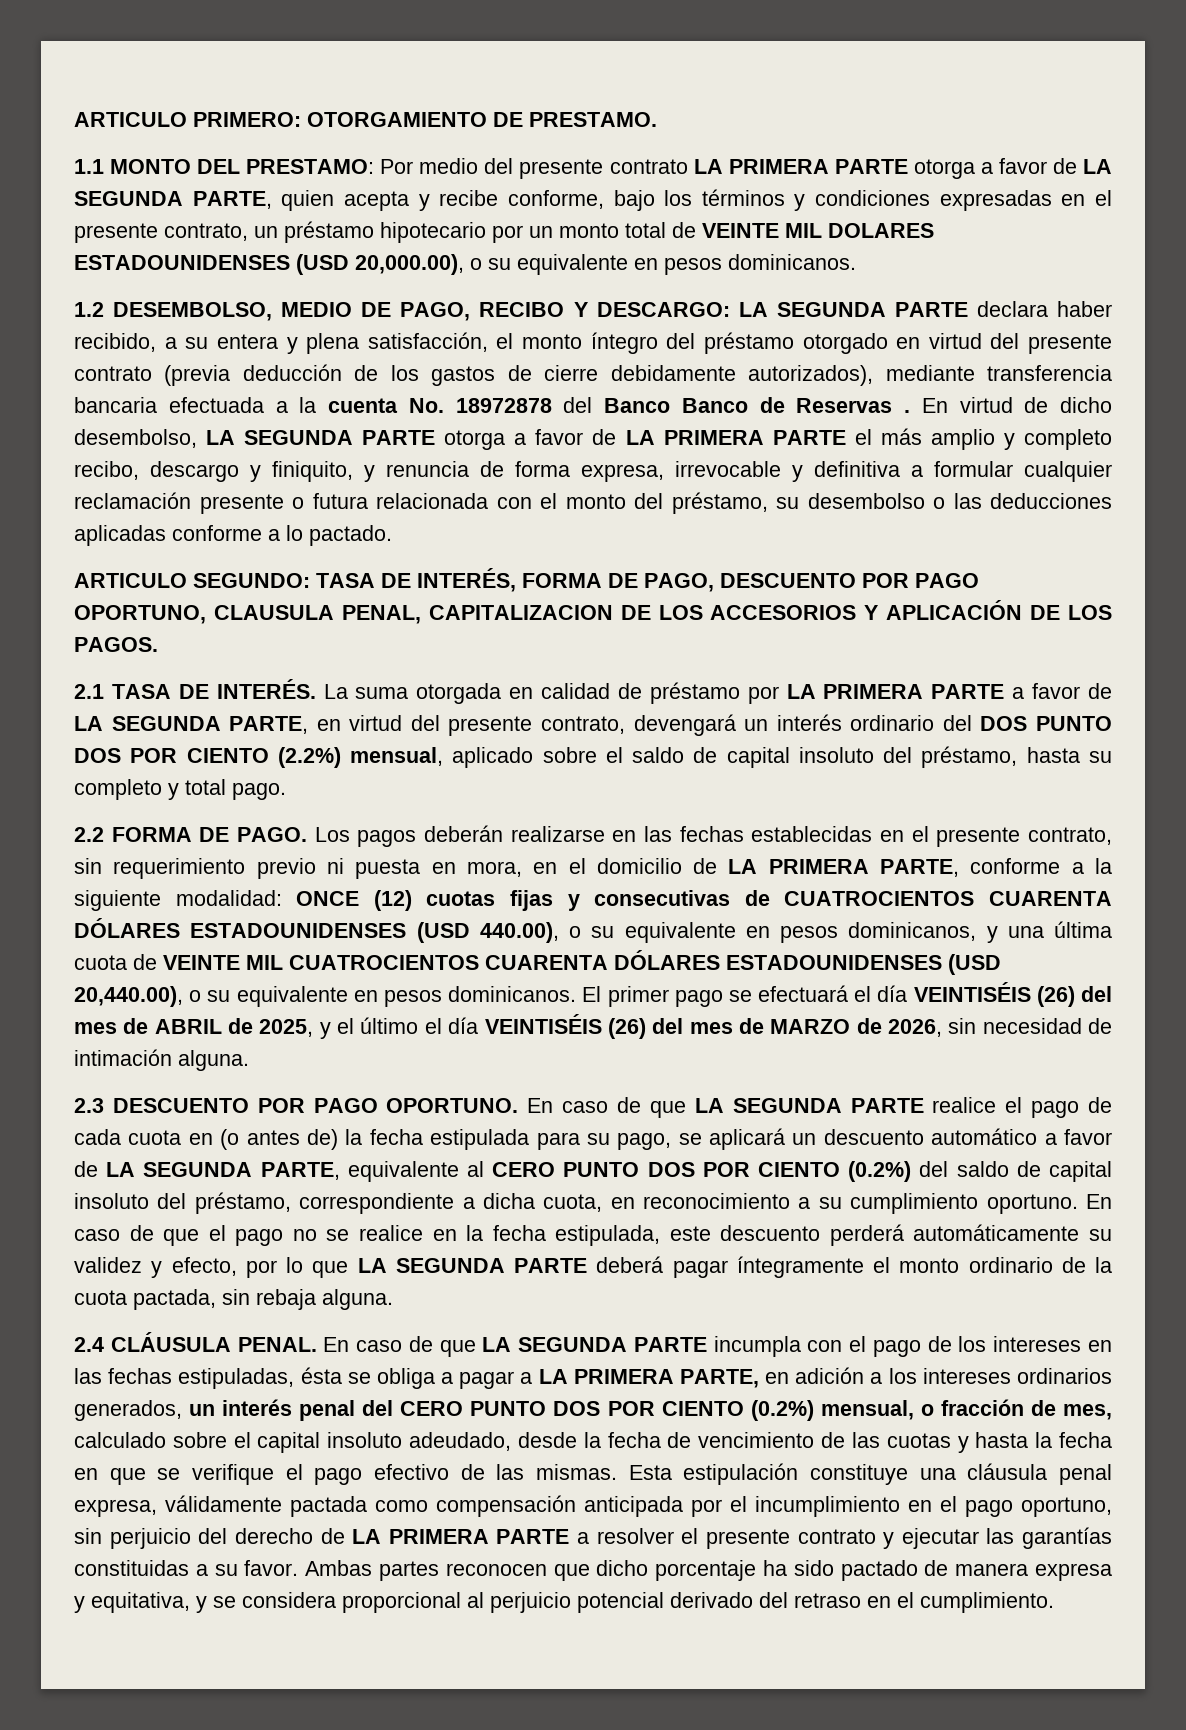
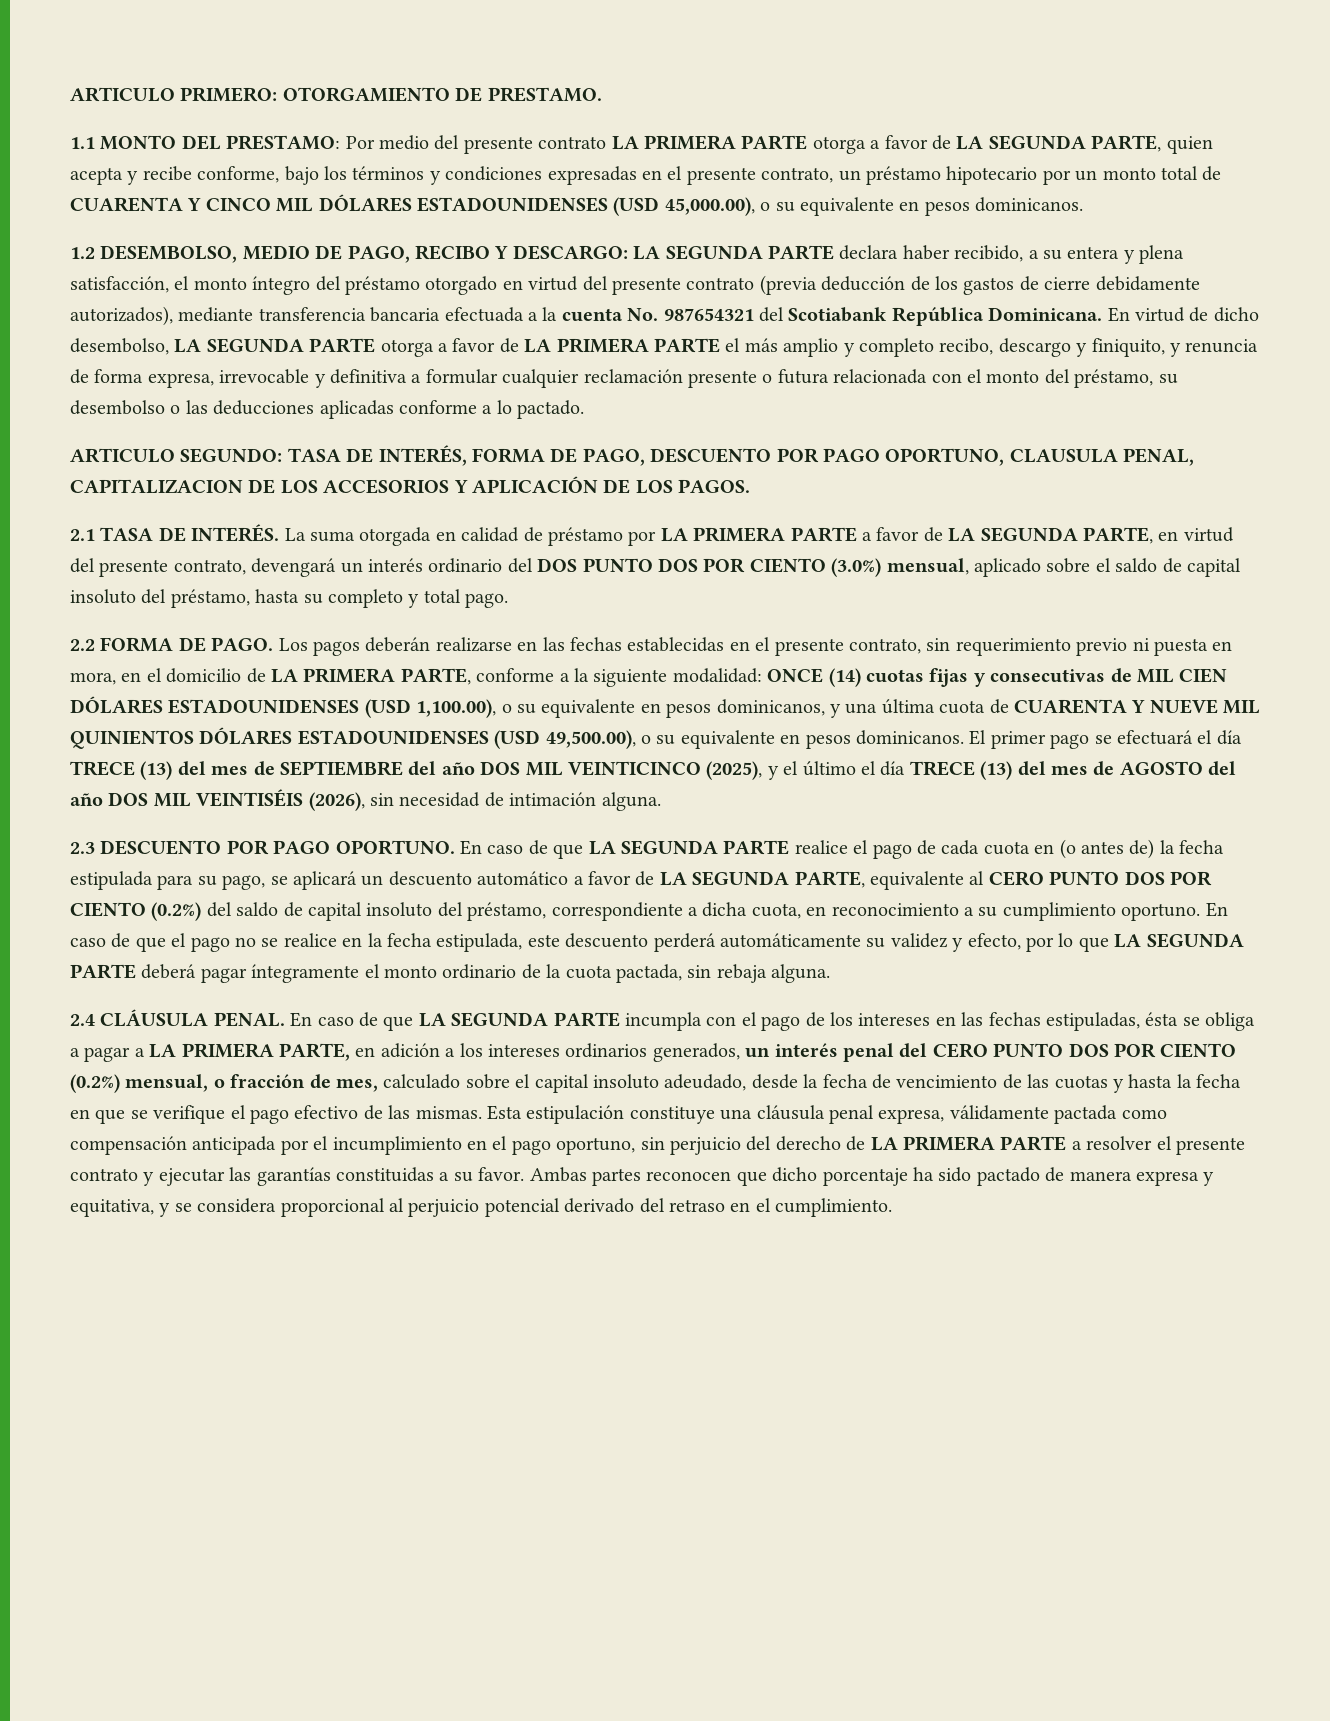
[702,223,934,238] [74,254,464,275] VEINTE MIL DOLARES ESTADOUNIDENSES (USD 20,000.00), -> [70,194,755,216] CUARENTA Y CINCO MIL DÓLARES ESTADOUNIDENSES (USD 45,000.00),
[455,397,910,413] 18972878 del Banco Banco de Reservas . -> [663,307,1103,326] 987654321 del Scotiabank República Dominicana.
[277,747,341,768] (2.2%) -> [831,558,882,577] (3.0%)
[373,890,412,911] (12) -> [828,668,861,687] (14)
[784,891,1112,906] [74,918,559,943] CUATROCIENTOS CUARENTA DÓLARES ESTADOUNIDENSES (USD 440.00), -> [1137,668,1228,683] [70,696,497,718] MIL CIEN DÓLARES ESTADOUNIDENSES (USD 1,100.00),
[163,950,1001,975] [74,986,183,1007] VEINTE MIL CUATROCIENTOS CUARENTA DÓLARES ESTADOUNIDENSES (USD 20,440.00), -> [1013,699,1261,714] [70,727,636,749] CUARENTA Y NUEVE MIL QUINIENTOS DÓLARES ESTADOUNIDENSES (USD 49,500.00),
[913,982,1112,1007] [74,1018,314,1037] VEINTISÉIS (26) del mes de ABRIL de 2025, -> [70,761,763,780] TRECE (13) del mes de SEPTIEMBRE del año DOS MIL VEINTICINCO (2025),
[484,1014,942,1039] VEINTISÉIS (26) del mes de MARZO de 2026, -> [909,761,1237,780] [70,789,365,811] TRECE (13) del mes de AGOSTO del año DOS MIL VEINTISÉIS (2026),

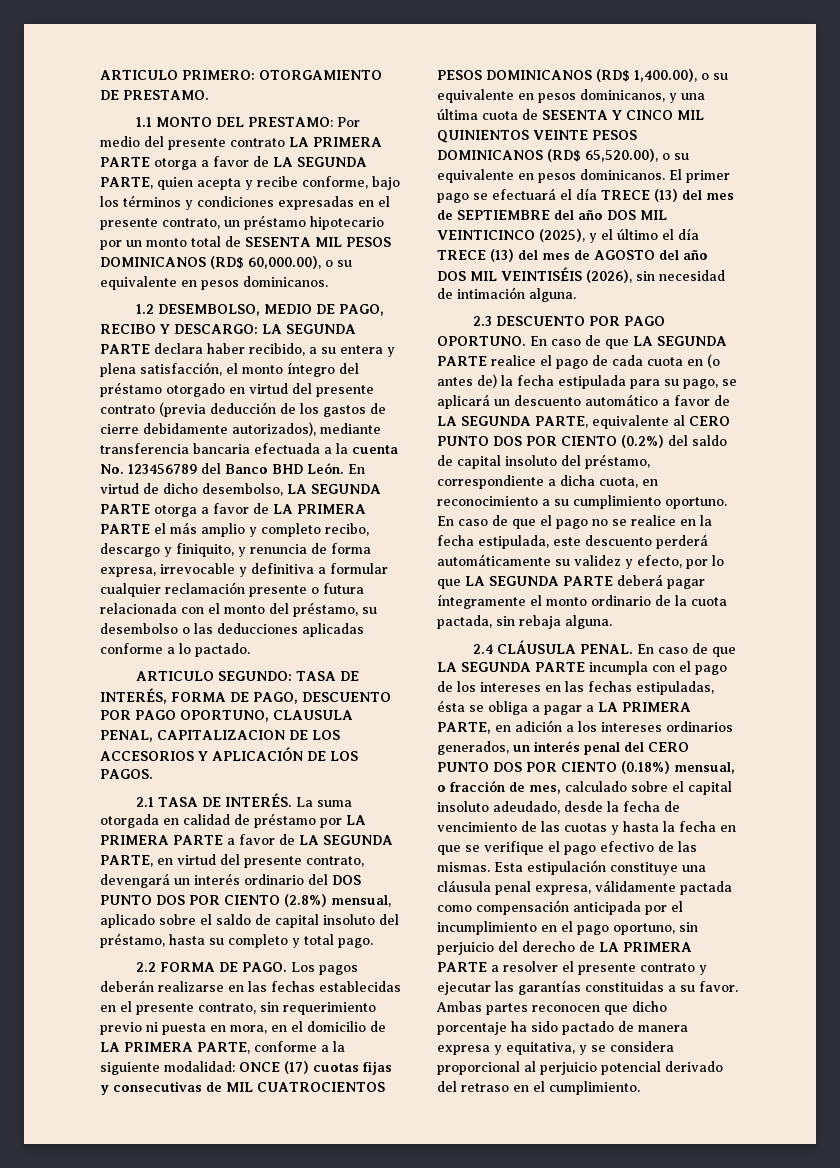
[70,194,755,216] CUARENTA Y CINCO MIL DÓLARES ESTADOUNIDENSES (USD 45,000.00), -> [245,237,391,247] [100,256,321,269] SESENTA MIL PESOS DOMINICANOS (RD$ 60,000.00),
[663,307,1103,326] 987654321 del Scotiabank República Dominicana. -> [128,463,344,474] 123456789 del Banco BHD León.
[831,558,882,577] (3.0%) -> [284,894,327,907] (2.8%)
[828,668,861,687] (14) -> [284,1061,309,1074] (17)
[1179,668,1228,683] [70,696,497,718] CIEN DÓLARES ESTADOUNIDENSES (USD 1,100.00), -> [257,1082,385,1092] [437,69,697,82] CUATROCIENTOS PESOS DOMINICANOS (RD$ 1,400.00),
[1013,699,1261,714] [70,727,636,749] CUARENTA Y NUEVE MIL QUINIENTOS DÓLARES ESTADOUNIDENSES (USD 49,500.00), -> [542,110,704,120] [437,130,637,143] [437,149,658,162] SESENTA Y CINCO MIL QUINIENTOS VEINTE PESOS DOMINICANOS (RD$ 65,520.00),
[70,1074,120,1093] (0.2%) -> [621,761,670,774] (0.18%)

